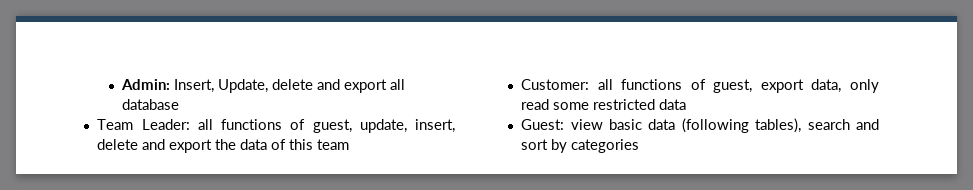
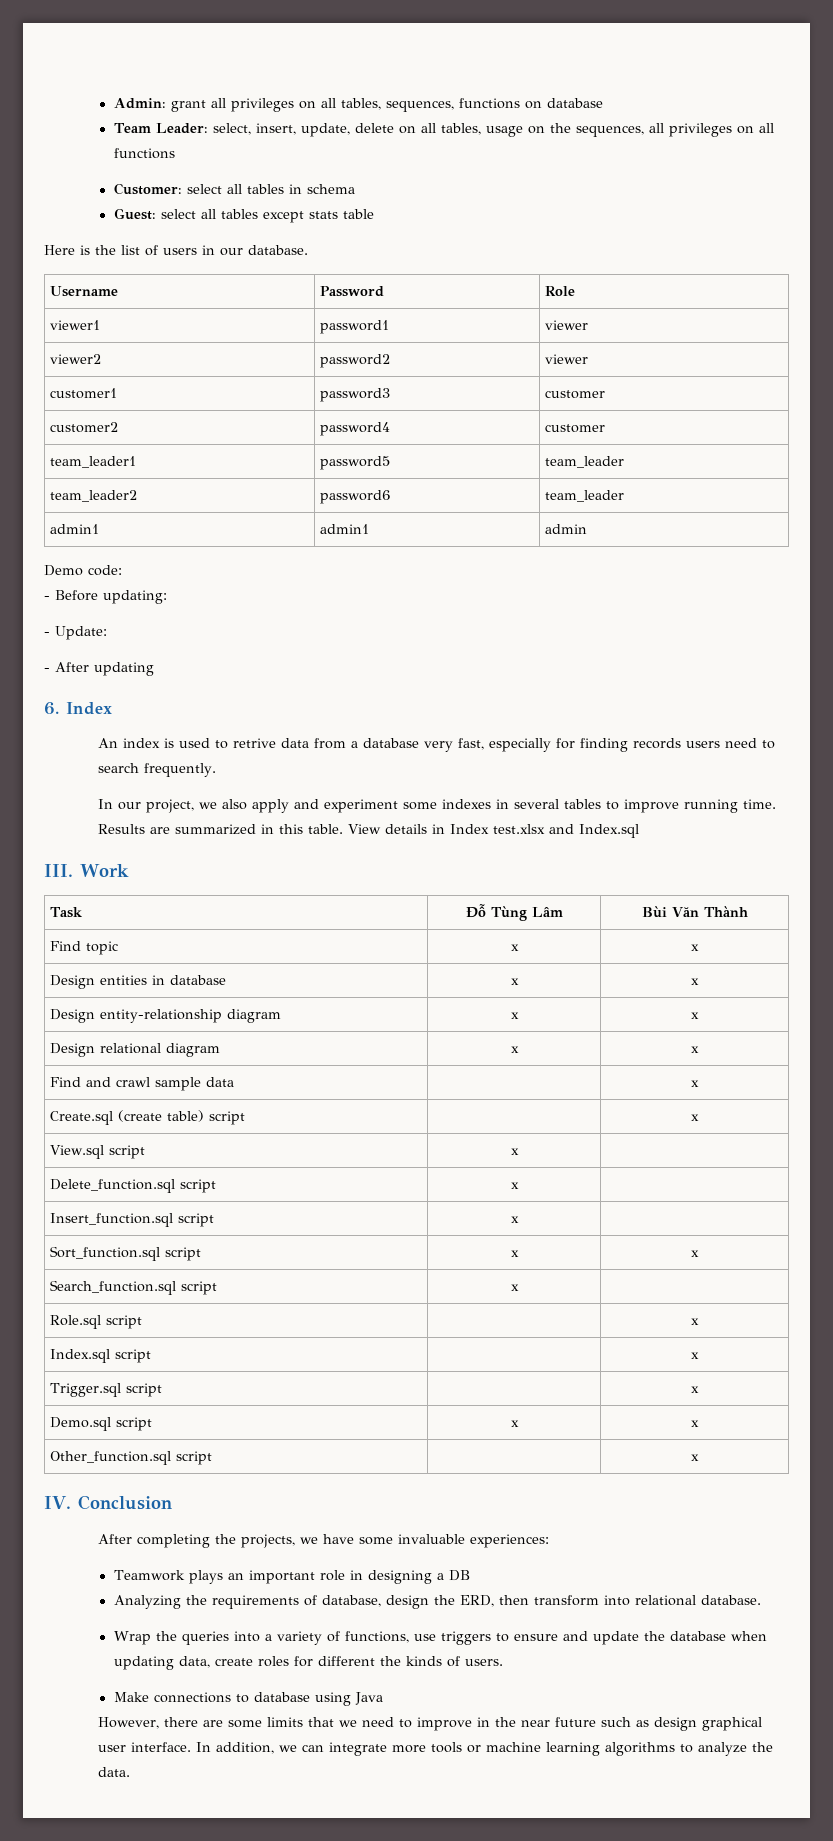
[173,79,405,93] [121,99,179,110] [97,119,455,133] [97,139,350,153] [521,79,879,93] [521,99,687,110] [521,118,879,133] [521,139,640,153] Insert, Update, delete and export all database // Team Leader: all functions of guest, update, insert, delete and export the data of this team // Customer: all functions of guest, export data, only read some restricted data // Guest: view basic data (following tables), search and sort by categories -> [170,98,603,112] [113,123,774,137] [113,148,175,159] [113,183,355,195] [113,208,374,223] [44,245,308,256] [49,286,118,297] [319,286,384,297] [544,286,575,296] [49,320,100,330] [319,320,389,334] [544,320,588,330] [49,354,101,364] [319,354,390,368] [544,354,588,364] [49,388,117,399] [319,388,390,402] [544,390,605,399] [49,422,118,433] [319,422,390,436] [544,424,605,433] [49,456,136,468] [319,456,390,470] [544,456,624,468] [49,490,137,502] [319,490,390,504] [544,490,624,502] [49,524,99,534] [319,524,369,534] [544,524,587,534] [44,565,122,576] [44,590,167,604] [44,626,107,640] [44,662,154,676] [44,702,112,715] [97,738,775,752] [97,763,216,777] [97,799,776,813] [97,824,639,838] [44,864,130,877] [49,907,83,918] [465,904,563,921] [641,906,748,918] [49,941,118,955] [510,944,519,951] [691,944,699,951] [49,975,226,989] [510,978,519,985] [691,978,699,985] [49,1009,281,1023] [510,1012,519,1019] [691,1012,699,1019] [49,1043,220,1057] [510,1046,519,1053] [691,1046,699,1053] [49,1077,234,1091] [691,1080,699,1087] [49,1110,245,1125] [691,1114,699,1121] [49,1145,145,1159] [510,1148,519,1155] [49,1179,216,1193] [510,1182,519,1189] [49,1213,214,1227] [510,1216,519,1223] [49,1246,201,1261] [510,1250,519,1257] [691,1250,699,1257] [49,1280,217,1295] [510,1284,519,1291] [49,1315,142,1329] [691,1318,699,1325] [49,1349,151,1363] [691,1352,699,1359] [49,1383,162,1397] [691,1386,699,1393] [49,1417,152,1431] [510,1420,519,1427] [691,1420,699,1427] [49,1451,212,1465] [691,1454,699,1461] [44,1495,173,1510] [97,1534,549,1548] [113,1570,470,1584] [113,1595,761,1609] [113,1631,767,1645] [113,1656,503,1670] [113,1692,383,1706] [97,1717,762,1731] [97,1742,773,1756] [97,1767,130,1777] grant all privileges on all tables, sequences, functions on database // Team Leader: select, insert, update, delete on all tables, usage on the sequences, all privileges on all functions // Customer: select all tables in schema // Guest: select all tables except stats table // Here is the list of users in our database. // Username | Password | Role // viewer1 | password1 | viewer // viewer2 | password2 | viewer // customer1 | password3 | customer // customer2 | password4 | customer // team_leader1 | password5 | team_leader // team_leader2 | password6 | team_leader // admin1 | admin1 | admin // Demo code: // - Before updating: // - Update: // - After updating // 6. Index // An index is used to retrive data from a database very fast, especially for finding records users need to search frequently. // In our project, we also apply and experiment some indexes in several tables to improve running time. Results are summarized in this table. View details in Index test.xlsx and Index.sql // III. Work // Task | Đỗ Tùng Lâm | Bùi Văn Thành // Find topic | x | x // Design entities in database | x | x // Design entity-relationship diagram | x | x // Design relational diagram | x | x // Find and crawl sample data | | x // Create.sql (create table) script | | x // View.sql script | x | // Delete_function.sql script | x | // Insert_function.sql script | x | // Sort_function.sql script | x | x // Search_function.sql script | x | // Role.sql script | | x // Index.sql script | | x // Trigger.sql script | | x // Demo.sql script | x | x // Other_function.sql script | | x // IV. Conclusion // After completing the projects, we have some invaluable experiences: // Teamwork plays an important role in designing a DB // Analyzing the requirements of database, design the ERD, then transform into relational database. // Wrap the queries into a variety of functions, use triggers to ensure and update the database when updating data, create roles for different the kinds of users. // Make connections to database using Java // However, there are some limits that we need to improve in the near future such as design graphical user interface. In addition, we can integrate more tools or machine learning algorithms to analyze the data.

